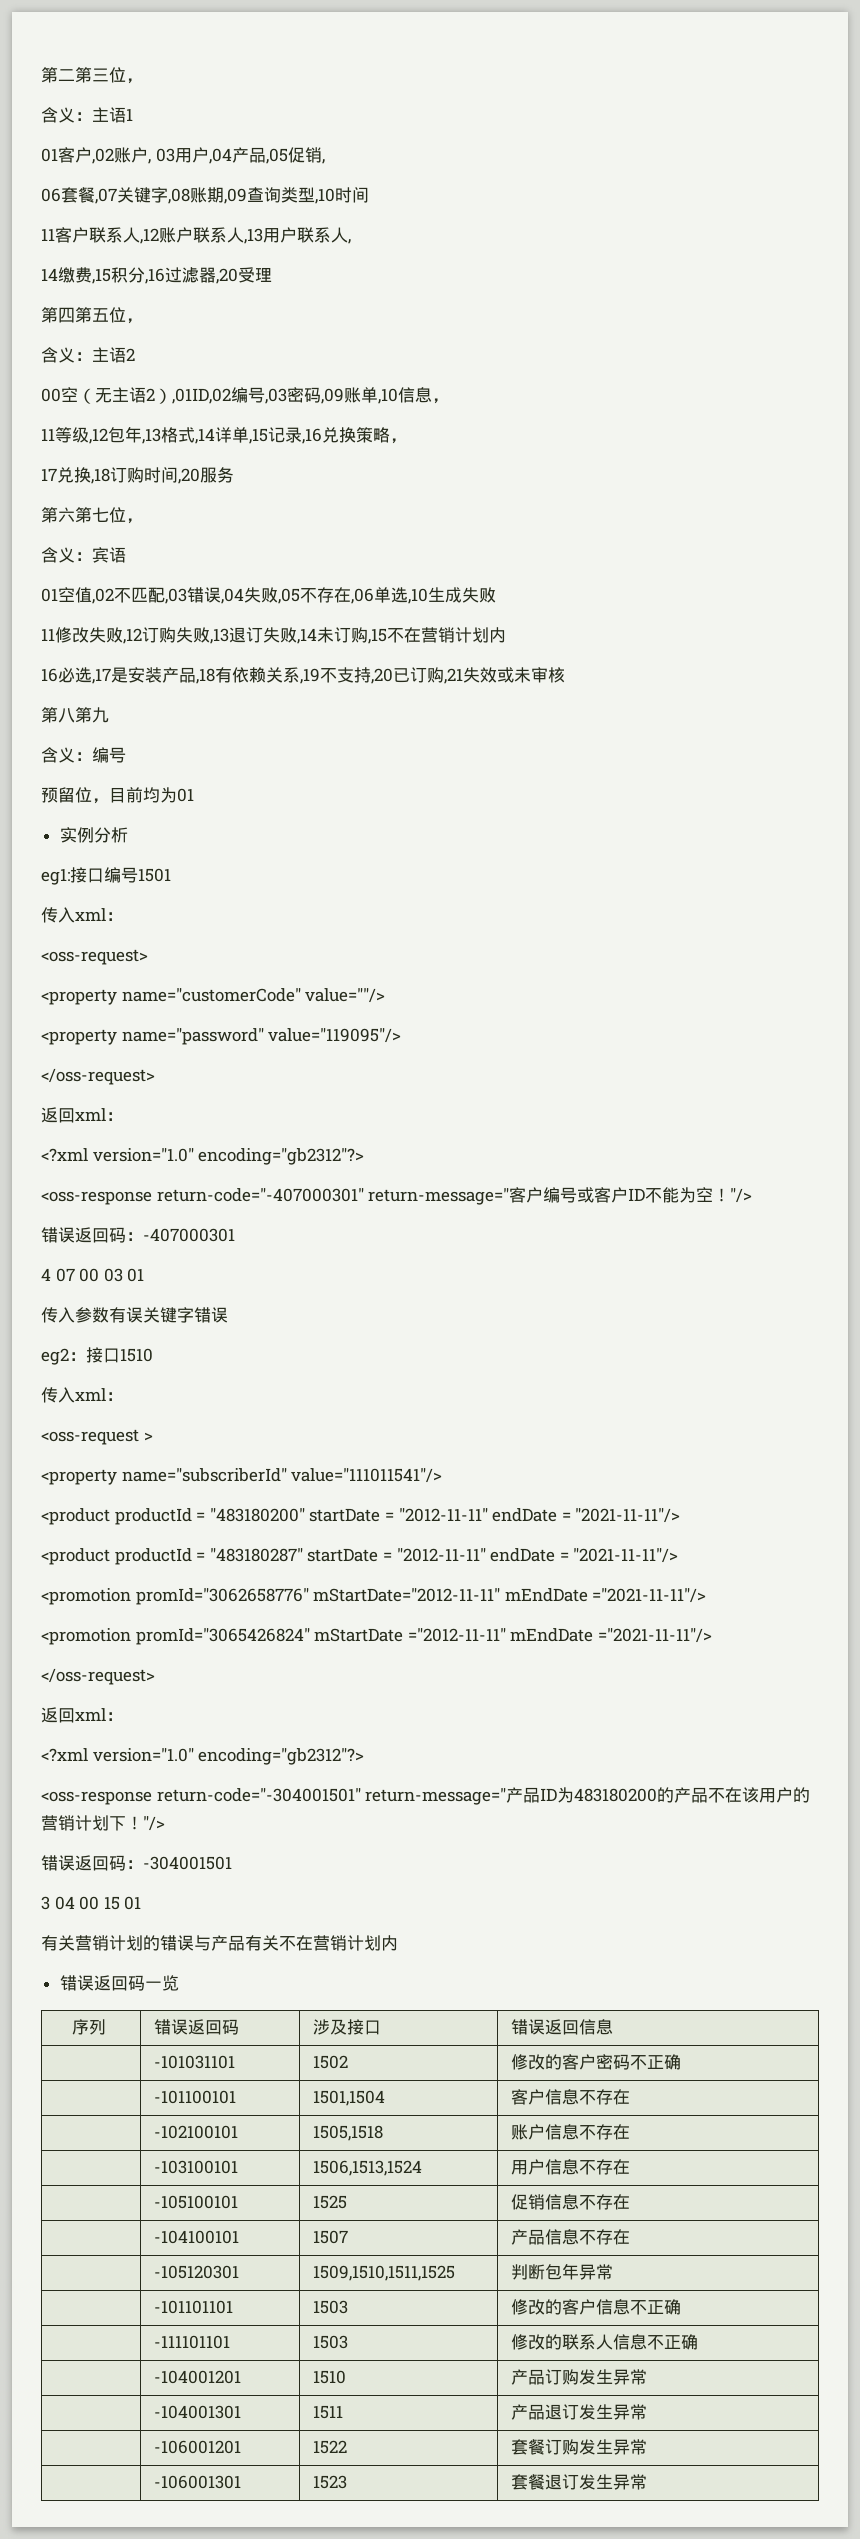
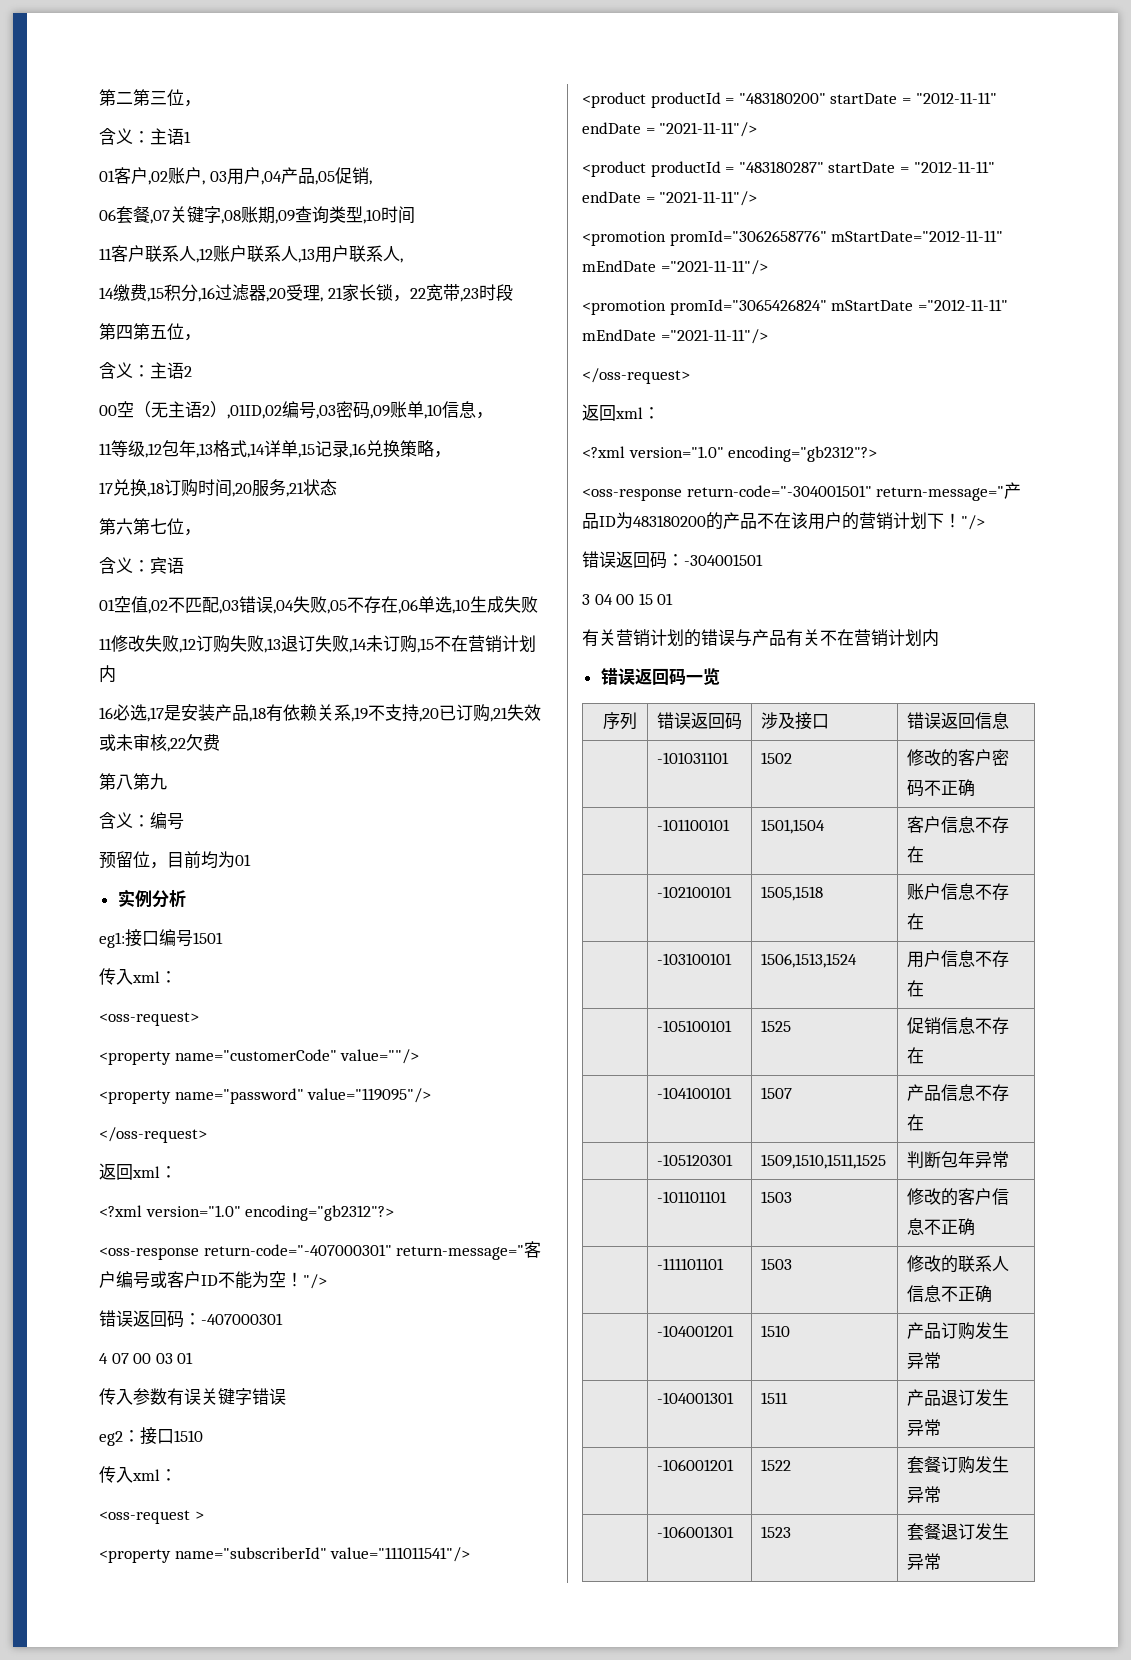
(272, 274) none -> [320,284,513,302] , 21家长锁，22宽带,23时段
(234, 475) none -> [286,479,337,497] ,21状态
(565, 675) none -> [167,734,220,752] ,22欠费

